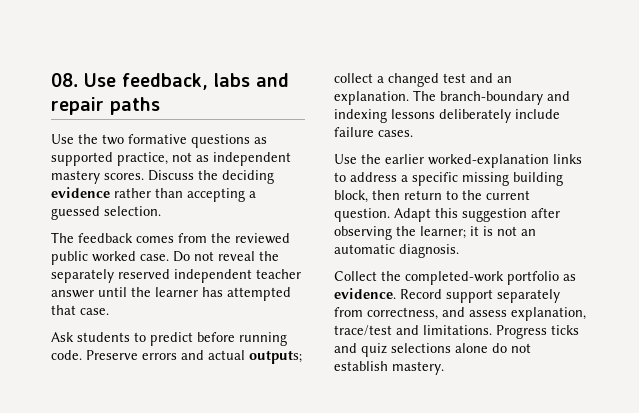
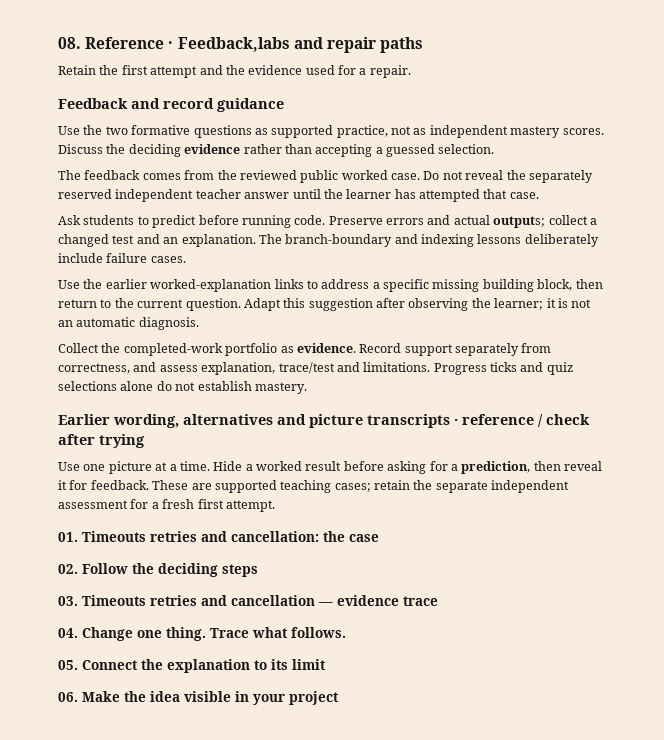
[84,73,250,90] Use feedback, labs -> [85,37,290,52] Reference · Feedback,labs
(160, 106) none -> [58,65,411,78] [58,98,284,112] // Retain the first attempt and the evidence used for a repair. // Feedback and record guidance
(444, 368) none -> [58,414,590,428] [58,434,145,448] [58,461,602,474] [58,480,570,493] [58,499,275,512] [58,531,379,542] [58,563,258,577] [58,595,438,606] [58,627,346,641] [58,659,326,673] [58,691,339,705] // Earlier wording, alternatives and picture transcripts · reference / check after trying // Use one picture at a time. Hide a worked result before asking for a prediction, then reveal it for feedback. These are supported teaching cases; retain the separate independent assessment for a fresh first attempt. // 01. Timeouts retries and cancellation: the case // 02. Follow the deciding steps // 03. Timeouts retries and cancellation — evidence trace // 04. Change one thing. Trace what follows. // 05. Connect the explanation to its limit // 06. Make the idea visible in your project

